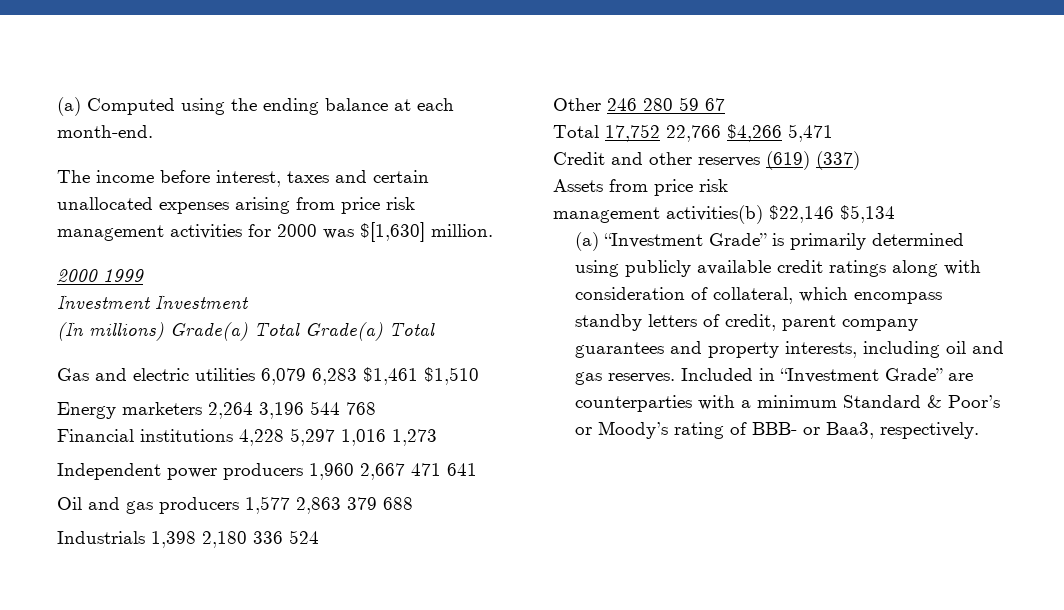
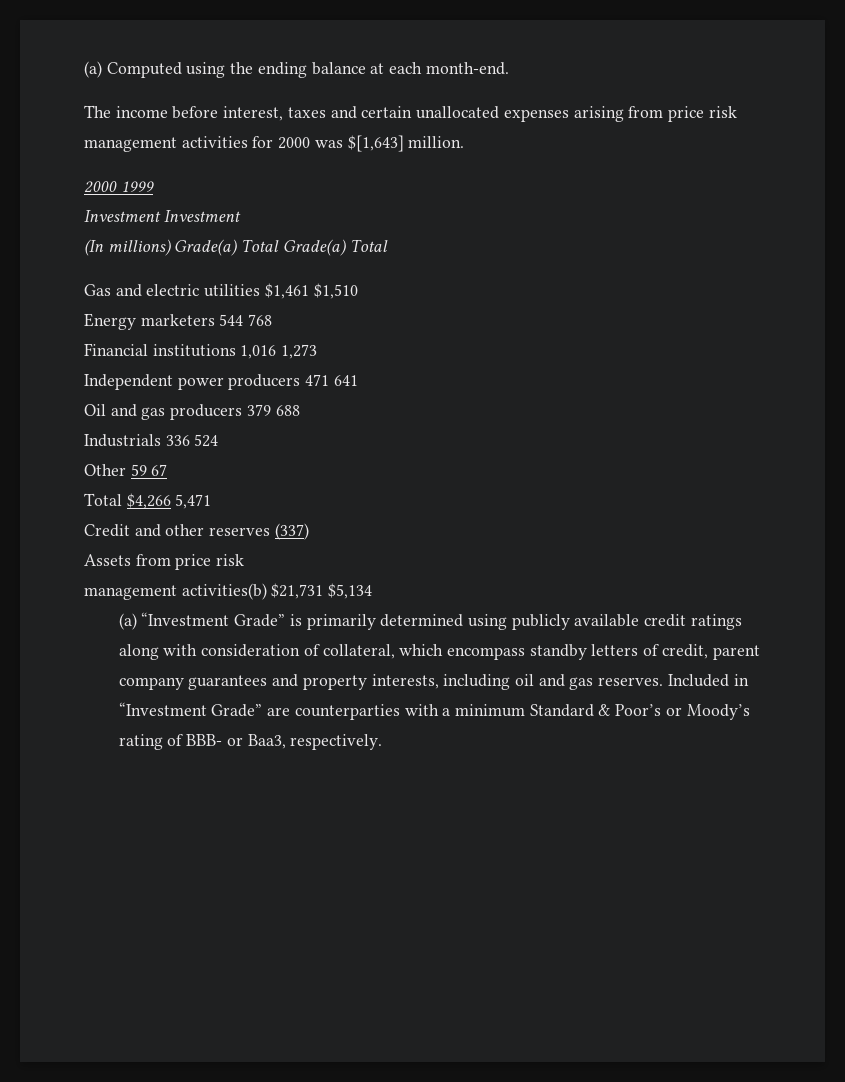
[360,222,425,242] $[1,630] -> [347,135,404,152] $[1,643]
[261,368,357,385] 6,079 6,283 -> (261, 290) none
[208,402,304,419] 2,264 3,196 -> (215, 320) none
[239,428,335,446] 4,228 5,297 -> (236, 350) none
[309,463,405,480] 1,960 2,667 -> (301, 382) none
[245,496,341,514] 1,577 2,863 -> (243, 412) none
[151,531,247,548] 1,398 2,180 -> (161, 440) none
[607,98,673,111] 246 280 -> (126, 470) none
[605,124,721,142] 17,752 22,766 -> (122, 499) none
[766,151,810,170] (619) -> (271, 531) none
[769,205,834,223] $22,146 -> [271,583,324,599] $21,731

